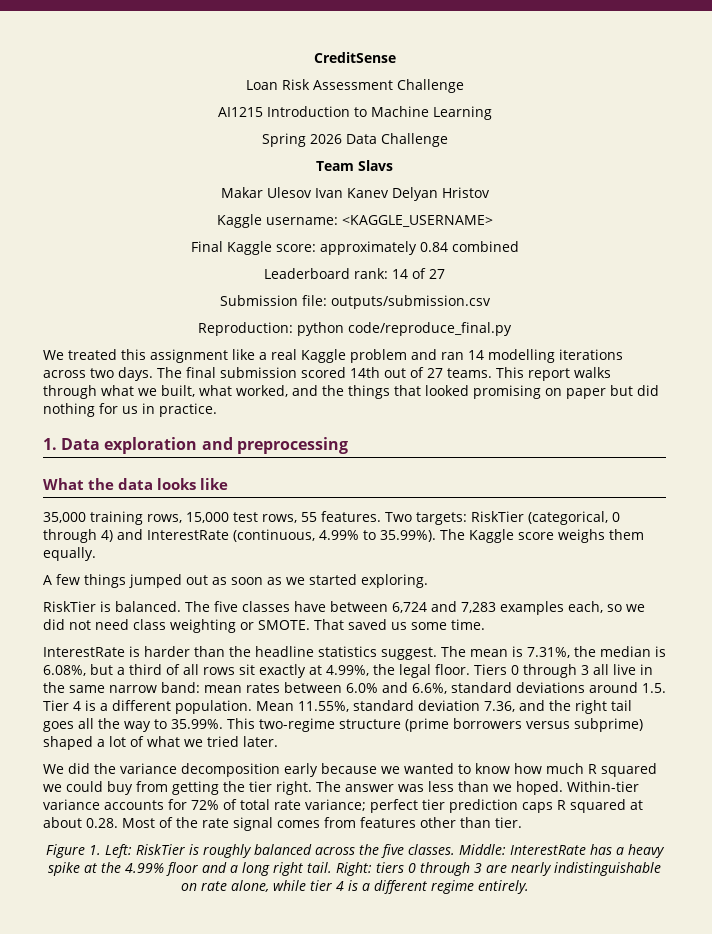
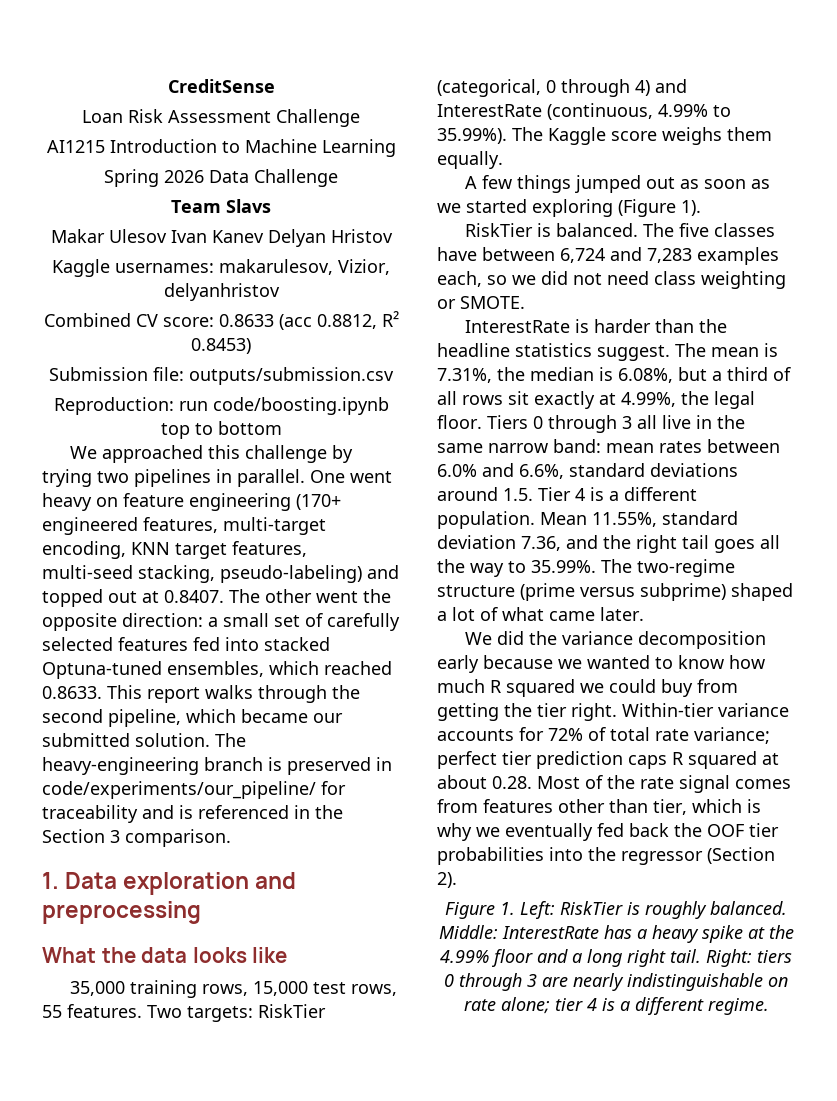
[265,215,493,227] [190,241,519,255] [264,268,445,279] [219,295,491,309] [198,322,512,336] [43,349,623,363] [43,367,611,381] [43,385,659,399] [43,403,217,417] username: <KAGGLE_USERNAME> // Final Kaggle score: approximately 0.84 combined // Leaderboard rank: 14 of 27 // Submission file: outputs/submission.csv // Reproduction: python code/reproduce_final.py // We treated this assignment like a real Kaggle problem and ran 14 modelling iterations across two days. The final submission scored 14th out of 27 teams. This report walks through what we built, what worked, and the things that looked promising on paper but did nothing for us in practice. -> [115,259,390,275] [163,283,280,301] [43,311,399,330] [191,338,251,354] [49,367,394,385] [53,397,389,415] [160,421,282,439] [70,445,354,463] [42,469,392,487] [42,493,341,511] [42,517,326,535] [42,541,307,559] [42,565,399,583] [42,589,391,607] [42,613,400,631] [42,637,330,651] [42,661,392,679] [42,685,360,703] [42,709,343,727] [42,733,246,747] [42,757,392,775] [42,781,346,799] [42,805,343,823] [42,829,231,847] usernames: makarulesov, Vizior, delyanhristov // Combined CV score: 0.8633 (acc 0.8812, R² 0.8453) // Submission file: outputs/submission.csv // Reproduction: run code/boosting.ipynb top to bottom // We approached this challenge by trying two pipelines in parallel. One went heavy on feature engineering (170+ engineered features, multi-target encoding, KNN target features, multi-seed stacking, pseudo-labeling) and topped out at 0.8407. The other went the opposite direction: a small set of carefully selected features fed into stacked Optuna-tuned ensembles, which reached 0.8633. This report walks through the second pipeline, which became our submitted solution. The heavy-engineering branch is preserved in code/experiments/our_pipeline/ for traceability and is referenced in the Section 3 comparison.
[361,574,428,588] exploring. -> [532,199,701,217] exploring (Figure 1).
[314,619,485,630] That saved us some time. -> (525, 302) none
[227,718,255,729] This -> [601,559,632,573] The
[453,718,522,729] borrowers -> (575, 592) none
[184,736,239,747] we tried -> [549,611,595,621] came
[316,781,563,795] The answer was less than we hoped. -> (617, 712) none
[495,817,522,828] tier. -> [653,799,761,815] [437,823,779,841] [437,847,775,865] [437,872,457,888] tier, which is why we eventually fed back the OOF tier probabilities into the regressor (Section 2).
[254,844,455,858] balanced across the five classes. -> [710,901,787,915] balanced.
[230,880,306,892] alone, while -> [500,997,550,1014] alone;
[430,880,529,894] regime entirely. -> [707,998,769,1015] regime.

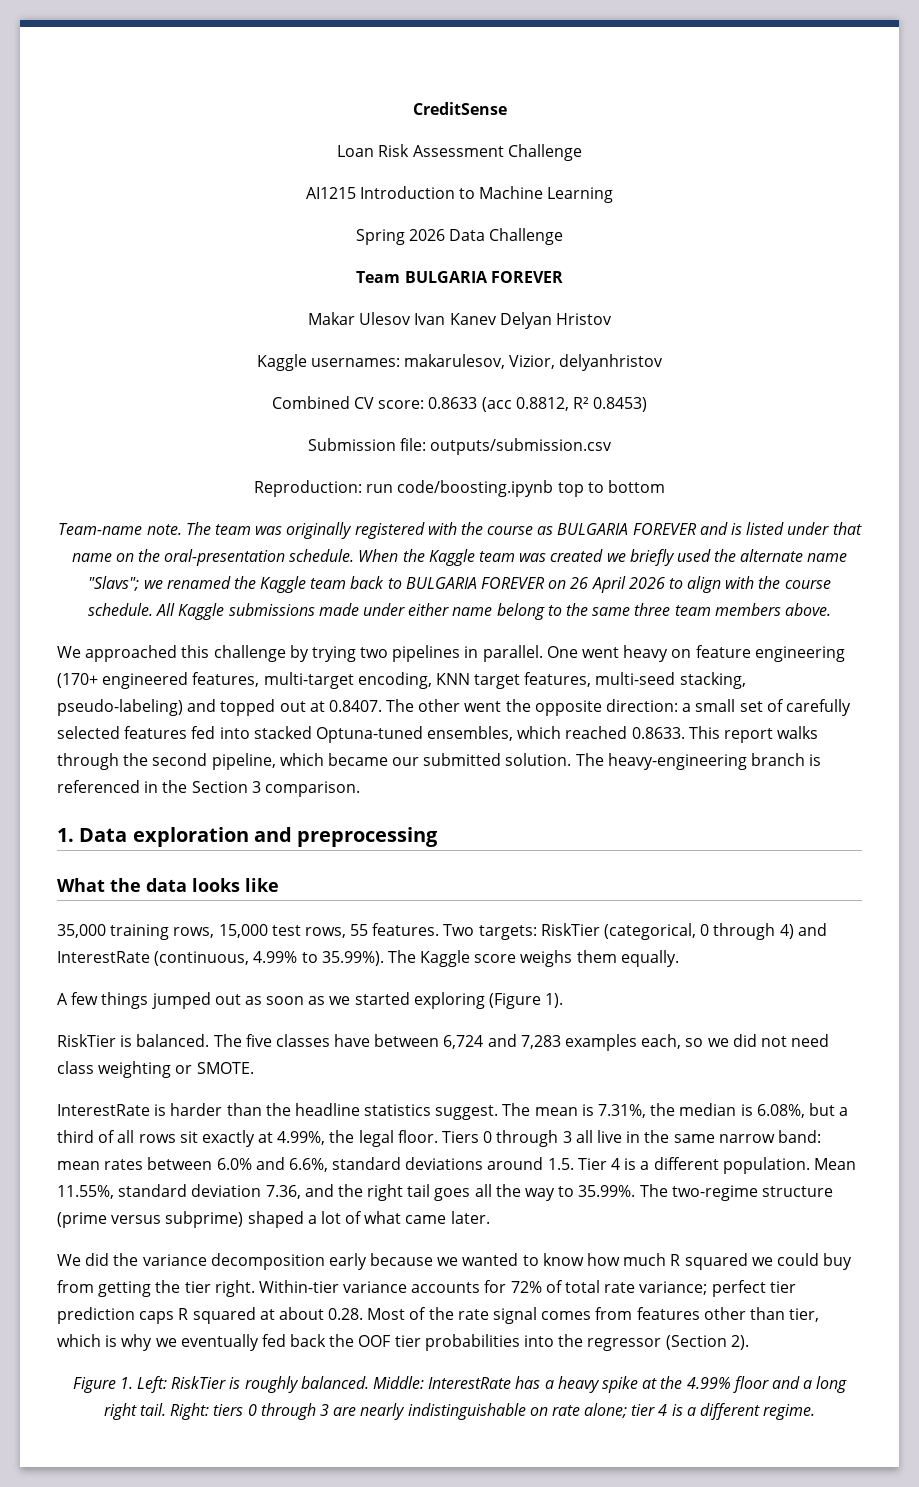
[226,199,271,213] Slavs -> [404,271,563,283] BULGARIA FOREVER
(282, 428) none -> [58,522,862,539] [71,549,848,566] [88,576,831,593] [88,603,831,620] // Team-name note. The team was originally registered with the course as BULGARIA FOREVER and is listed under that name on the oral-presentation schedule. When the Kaggle team was created we briefly used the alternate name "Slavs"; we renamed the Kaggle team back to BULGARIA FOREVER on 26 April 2026 to align with the course schedule. All Kaggle submissions made under either name belong to the same three team members above.
[287,757,392,775] [42,781,346,799] [42,805,193,823] preserved in code/experiments/our_pipeline/ for traceability and is -> (822, 760) none

